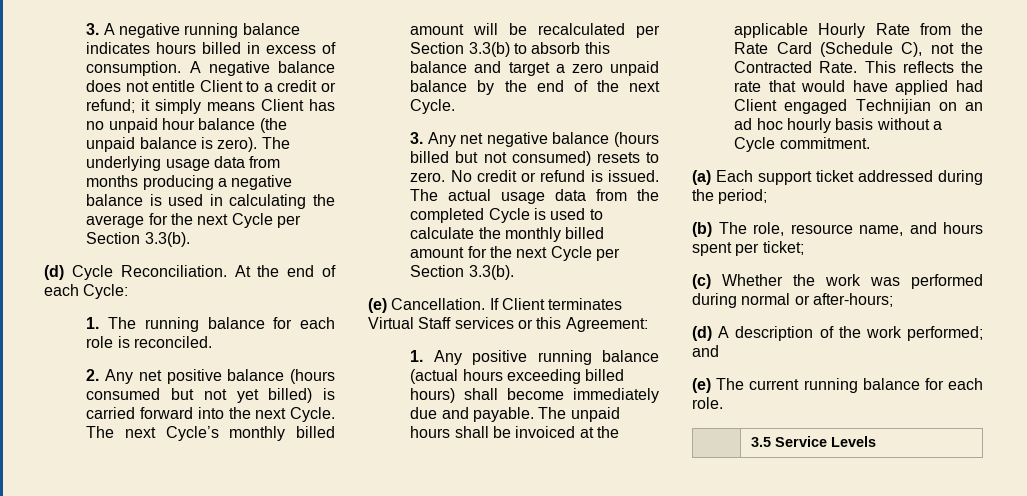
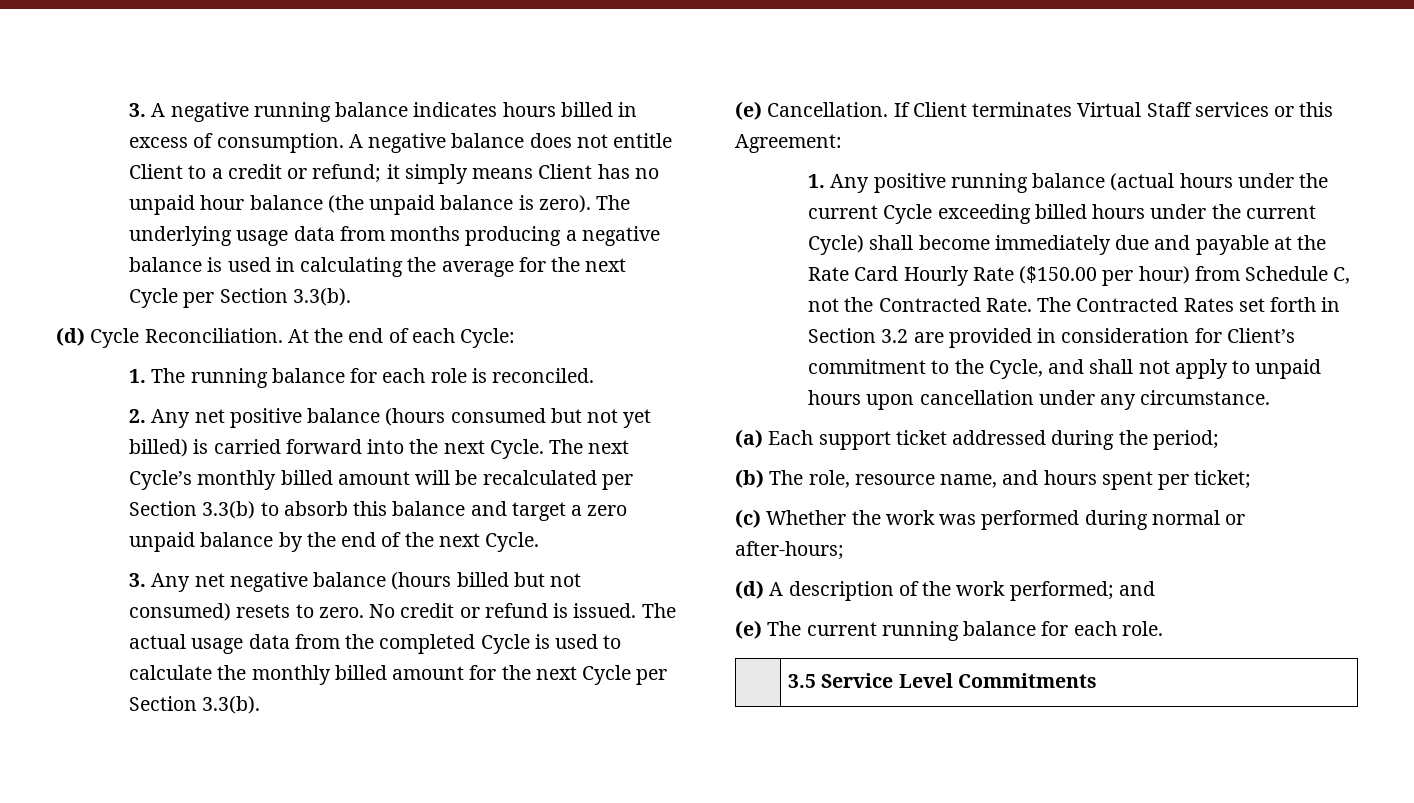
[506,369,625,384] [410,388,456,403] exceeding billed hours) -> [1237,173,1329,188] [808,204,1316,224] [808,235,865,255] under the current Cycle exceeding billed hours under the current Cycle)
[472,407,620,422] [410,426,619,438] [734,23,983,38] [734,42,983,57] [734,61,983,73] [734,80,983,95] [734,99,983,114] [734,118,942,133] [734,137,870,152] payable. The unpaid hours shall be invoiced at the applicable Hourly Rate from the Rate Card (Schedule C), not the Contracted Rate. This reflects the rate that would have applied had Client engaged Technijian on an ad hoc hourly basis without a Cycle commitment. -> [1195,235,1327,255] [808,266,1351,286] [808,297,1341,312] [808,328,1295,348] [808,359,1322,379] [808,390,1271,410] payable at the Rate Card Hourly Rate ($150.00 per hour) from Schedule C, not the Contracted Rate. The Contracted Rates set forth in Section 3.2 are provided in consideration for Client’s commitment to the Cycle, and shall not apply to unpaid hours upon cancellation under any circumstance.
[831,436,877,447] Levels -> [898,673,1097,688] Level Commitments

